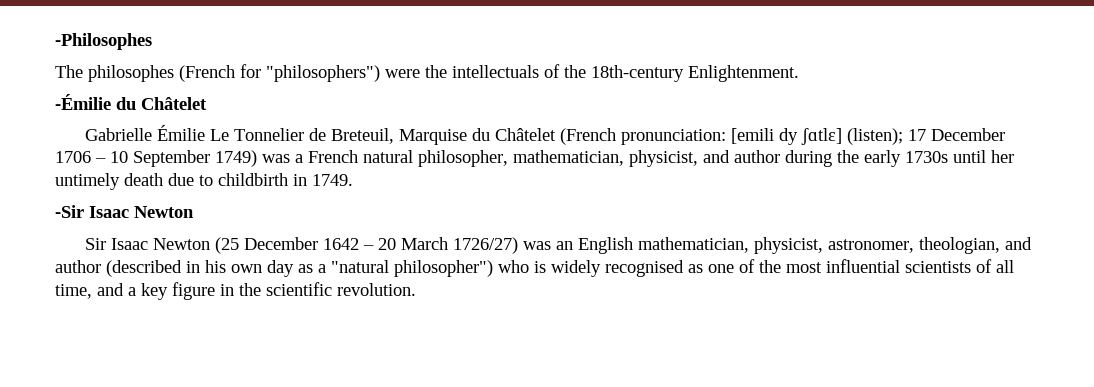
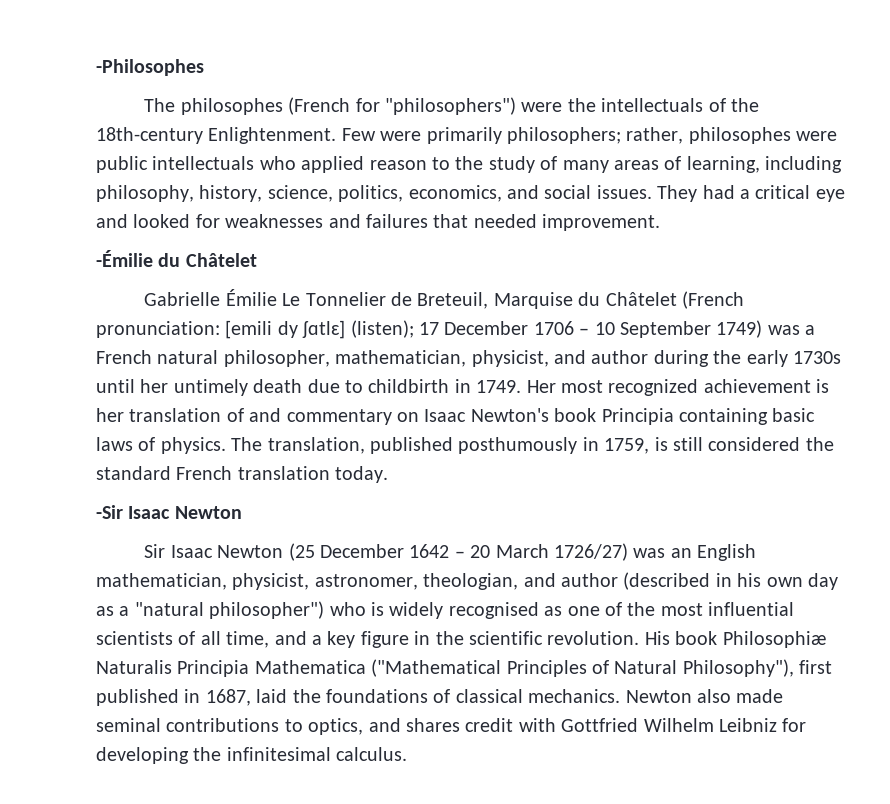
(799, 73) none -> [341,127,838,144] [96,156,843,173] [96,185,845,202] [96,214,661,231] Few were primarily philosophers; rather, philosophes were public intellectuals who applied reason to the study of many areas of learning, including philosophy, history, science, politics, economics, and social issues. They had a critical eye and looked for weaknesses and failures that needed improvement.
(353, 180) none -> [526,379,830,396] [96,408,816,425] [96,437,834,454] [96,466,389,483] Her most recognized achievement is her translation of and commentary on Isaac Newton's book Principia containing basic laws of physics. The translation, published posthumously in 1759, is still considered the standard French translation today.
(416, 289) none -> [644,631,826,648] [96,659,833,677] [96,689,784,706] [96,718,807,735] [96,747,408,764] His book Philosophiæ Naturalis Principia Mathematica ("Mathematical Principles of Natural Philosophy"), first published in 1687, laid the foundations of classical mechanics. Newton also made seminal contributions to optics, and shares credit with Gottfried Wilhelm Leibniz for developing the infinitesimal calculus.

